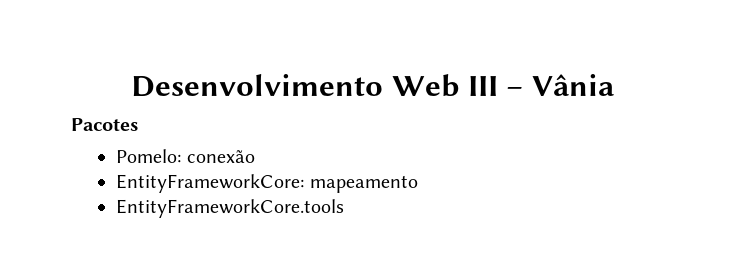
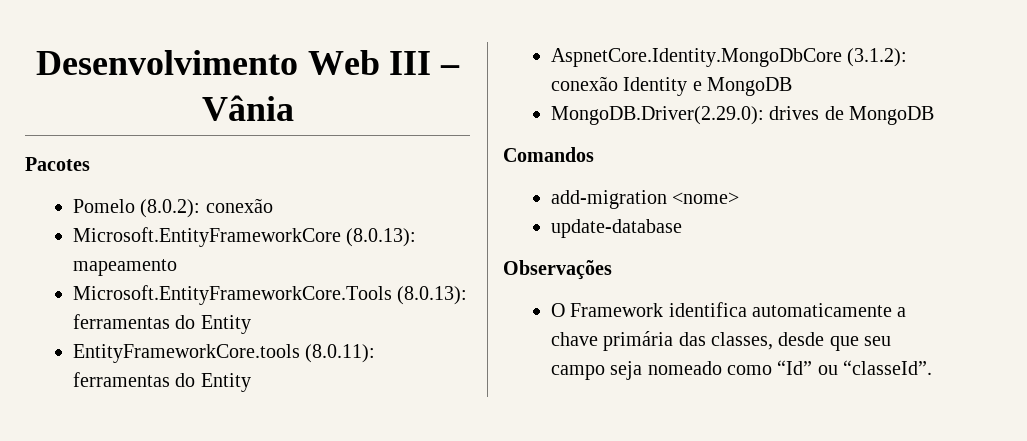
[116,149,182,163] Pomelo: -> [72,199,201,218] Pomelo (8.0.2):
[116,174,305,193] EntityFrameworkCore: -> [72,227,417,247] Microsoft.EntityFrameworkCore (8.0.13):
[116,199,345,218] EntityFrameworkCore.tools -> [72,285,468,305] [72,314,251,334] [72,344,376,363] [72,372,251,392] [550,48,908,67] [550,76,792,96] [550,106,934,125] [503,147,594,162] [550,190,740,209] [550,219,682,238] [503,260,612,280] [550,302,907,317] [550,331,892,351] [550,360,933,380] Microsoft.EntityFrameworkCore.Tools (8.0.13): ferramentas do Entity // EntityFrameworkCore.tools (8.0.11): ferramentas do Entity // AspnetCore.Identity.MongoDbCore (3.1.2): conexão Identity e MongoDB // MongoDB.Driver(2.29.0): drives de MongoDB // Comandos // add-migration <nome> // update-database // Observações // O Framework identifica automaticamente a chave primária das classes, desde que seu campo seja nomeado como “Id” ou “classeId”.

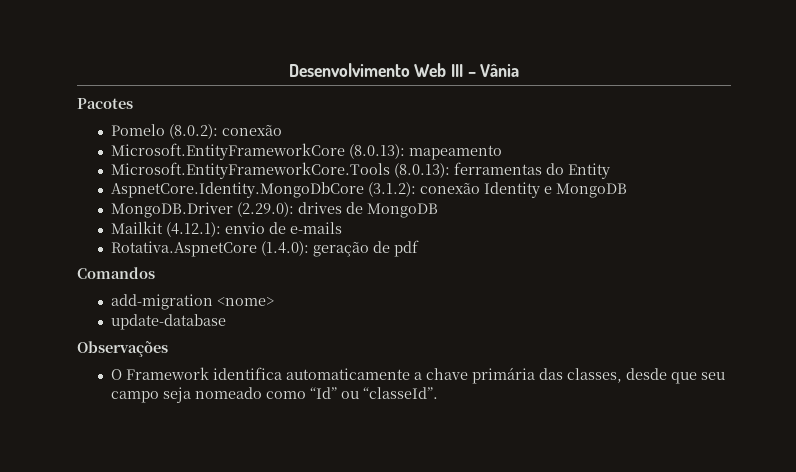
[72,344,376,363] [72,372,251,392] // EntityFrameworkCore.tools (8.0.11): ferramentas do Entity -> (610, 171) none
[550,106,764,125] MongoDB.Driver(2.29.0): -> [110,202,294,218] MongoDB.Driver (2.29.0):
(934, 115) none -> [110,221,342,237] [110,240,419,257] // Mailkit (4.12.1): envio de e-mails // Rotativa.AspnetCore (1.4.0): geração de pdf

